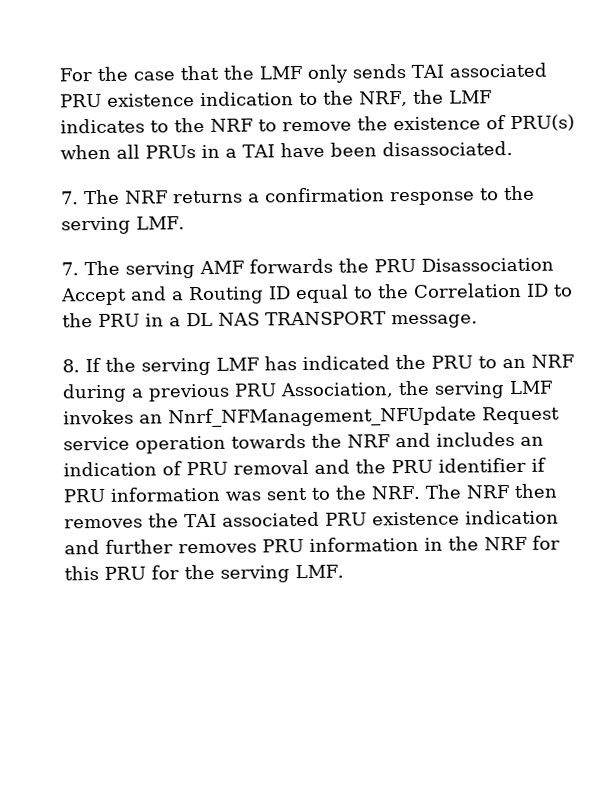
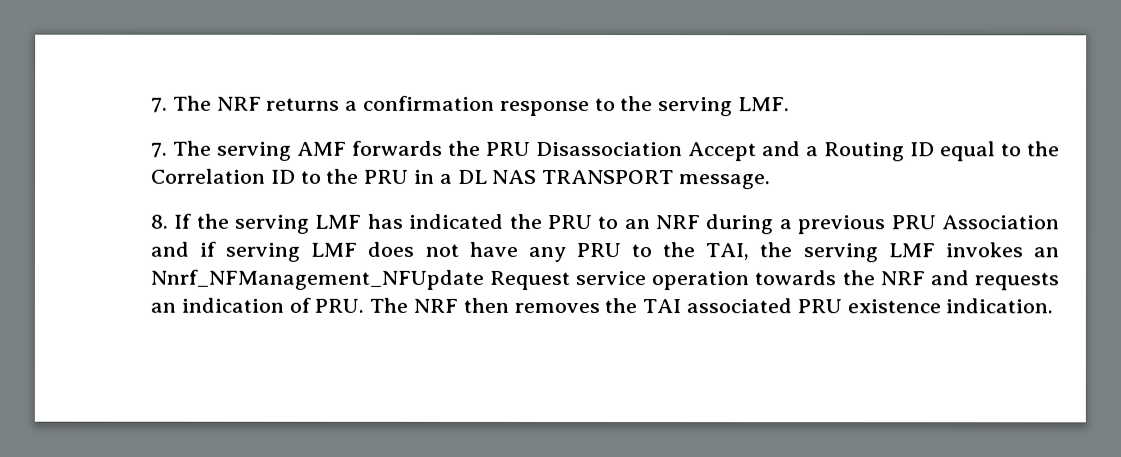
[58,62,547,83] [59,89,492,108] [59,114,575,134] [59,141,513,160] For the case that the LMF only sends TAI associated PRU existence indication to the NRF, the LMF indicates to the NRF to remove the existence of PRU(s) when all PRUs in a TAI have been disassociated. // -> (150, 105) none
[279,382,394,399] Association, -> [940,215,1060,230] [149,241,750,263] Association and if serving LMF does not have any PRU to the TAI,
[435,432,515,447] includes -> [974,272,1059,291] requests
[185,457,546,476] [62,485,421,503] PRU removal and the PRU identifier if PRU information was sent to the NRF. -> [314,298,365,313] PRU.
[464,509,559,525] [63,535,560,555] [63,564,344,583] indication and further removes PRU information in the NRF for this PRU for the serving LMF. -> [945,298,1054,314] indication.

